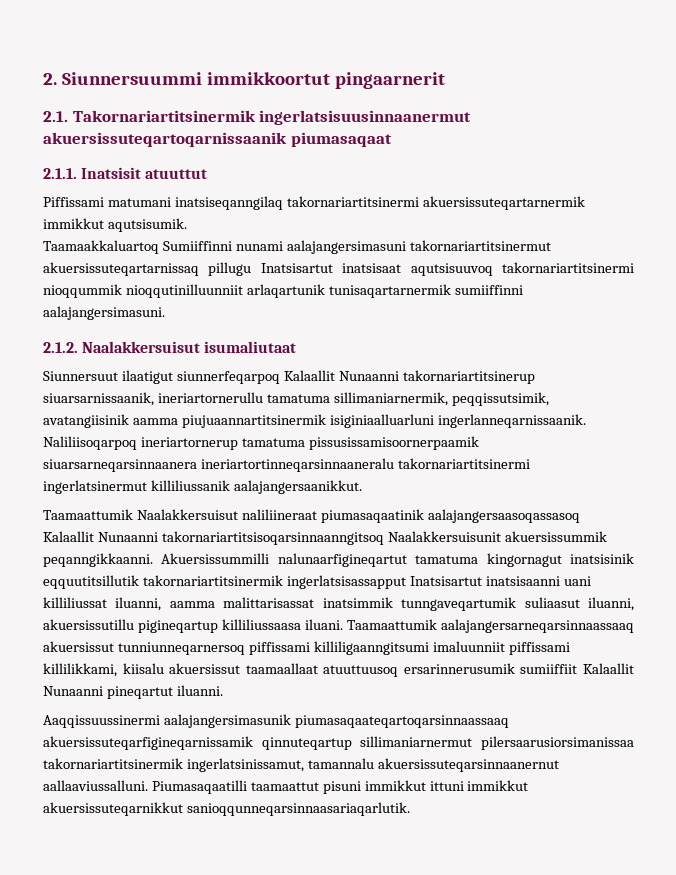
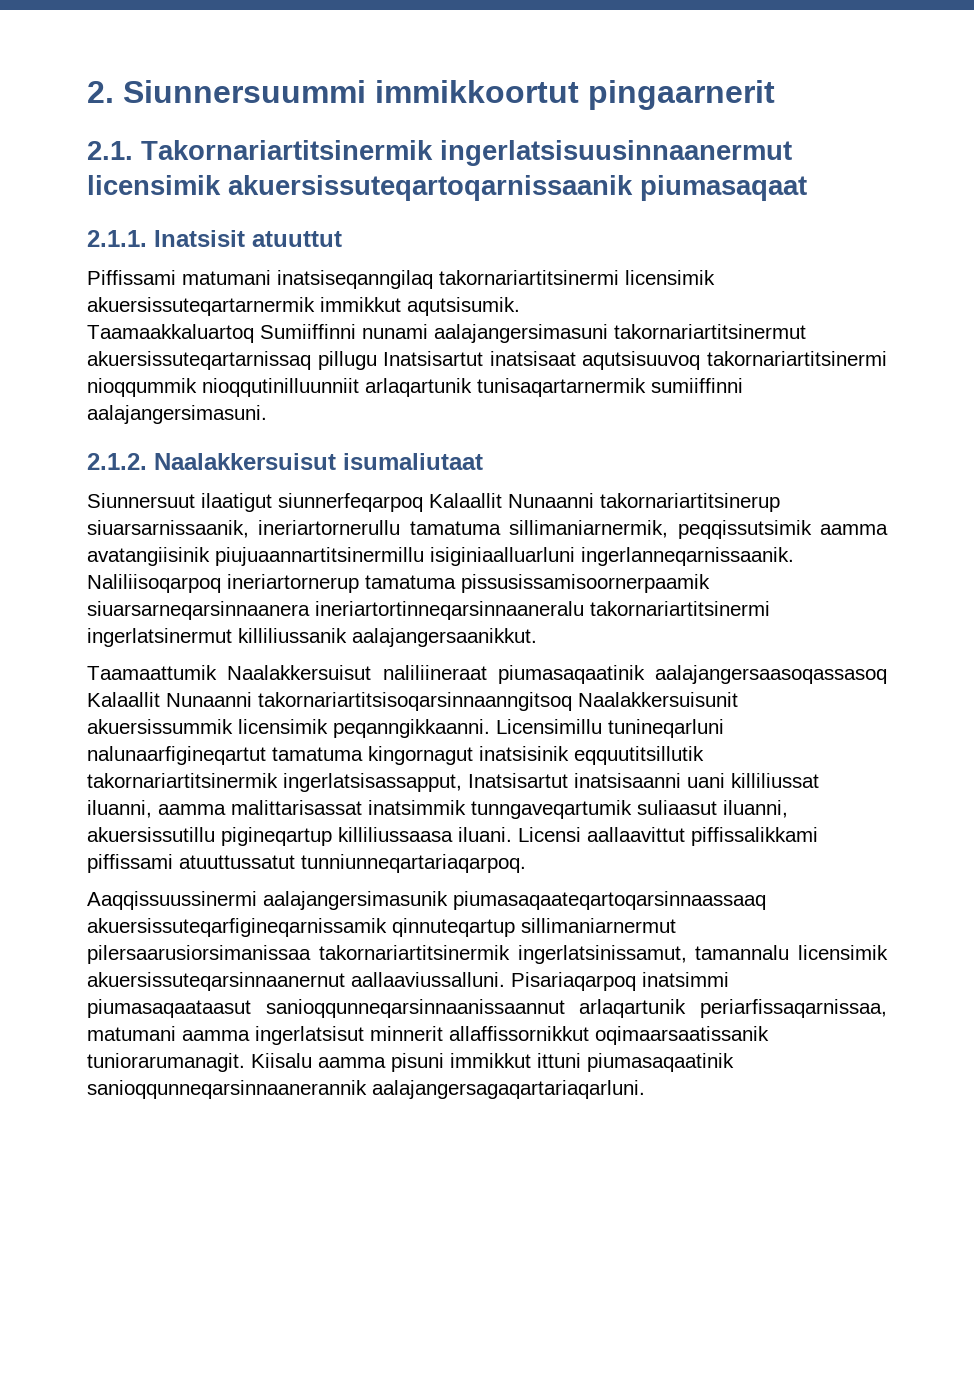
(472, 117) none -> [87,175,221,195] licensimik
(419, 201) none -> [625,270,715,285] licensimik
[451,392,549,406] [43,414,326,428] peqqissutsimik, avatangiisinik aamma piujuaannartitsinermik -> [677,520,888,539] [87,547,424,566] peqqissutsimik aamma avatangiisinik piujuaannartitsinermillu
[43,553,270,567] peqanngikkaanni. Akuersissummilli -> [238,719,724,738] licensimik peqanngikkaanni. Licensimillu tunineqarluni
[286,575,406,589] ingerlatsisassapput -> [283,773,462,792] ingerlatsisassapput,
[347,619,634,633] [43,641,570,655] [43,663,634,677] [43,685,223,699] Taamaattumik aalajangersarneqarsinnaassaaq akuersissut tunniunneqarnersoq piffissami killiligaanngitsumi imaluunniit piffissami killilikkami, kiisalu akuersissut taamaallaat atuuttuusoq ersarinnerusumik sumiiffiit Kalaallit Nunaanni pineqartut iluanni. -> [518,827,818,846] [87,854,526,873] Licensi aallaavittut piffissalikkami piffissami atuuttussatut tunniunneqartariaqarpoq.
(374, 763) none -> [798,945,888,960] licensimik
[151,780,529,794] [43,802,410,816] Piumasaqaatilli taamaattut pisuni immikkut ittuni immikkut akuersissuteqarnikkut sanioqqunneqarsinnaasariaqarlutik. -> [511,972,729,991] [87,999,887,1018] [87,1026,769,1045] [87,1053,734,1072] [87,1080,645,1099] Pisariaqarpoq inatsimmi piumasaqaataasut sanioqqunneqarsinnaanissaannut arlaqartunik periarfissaqarnissaa, matumani aamma ingerlatsisut minnerit allaffissornikkut oqimaarsaatissanik tuniorarumanagit. Kiisalu aamma pisuni immikkut ittuni piumasaqaatinik sanioqqunneqarsinnaanerannik aalajangersagaqartariaqarluni.

